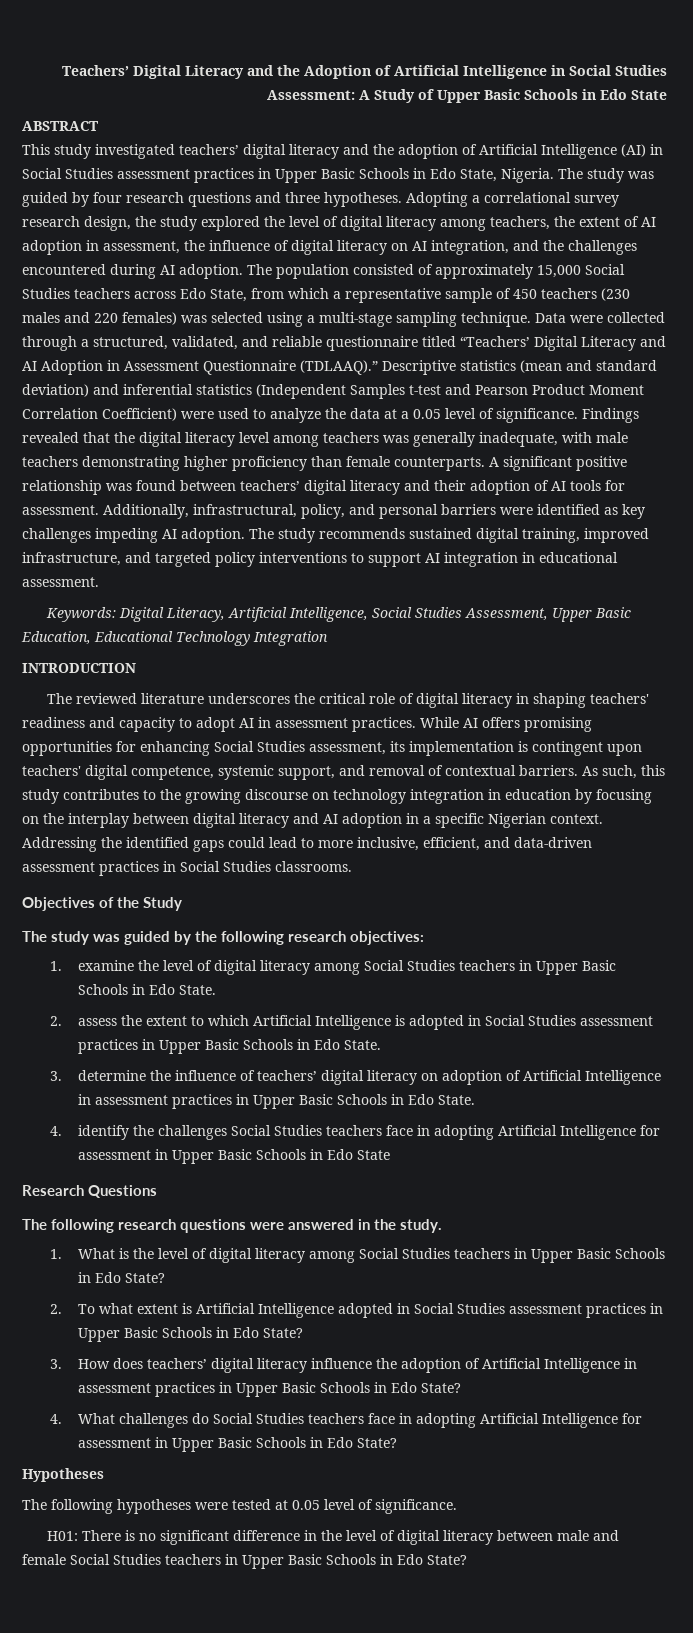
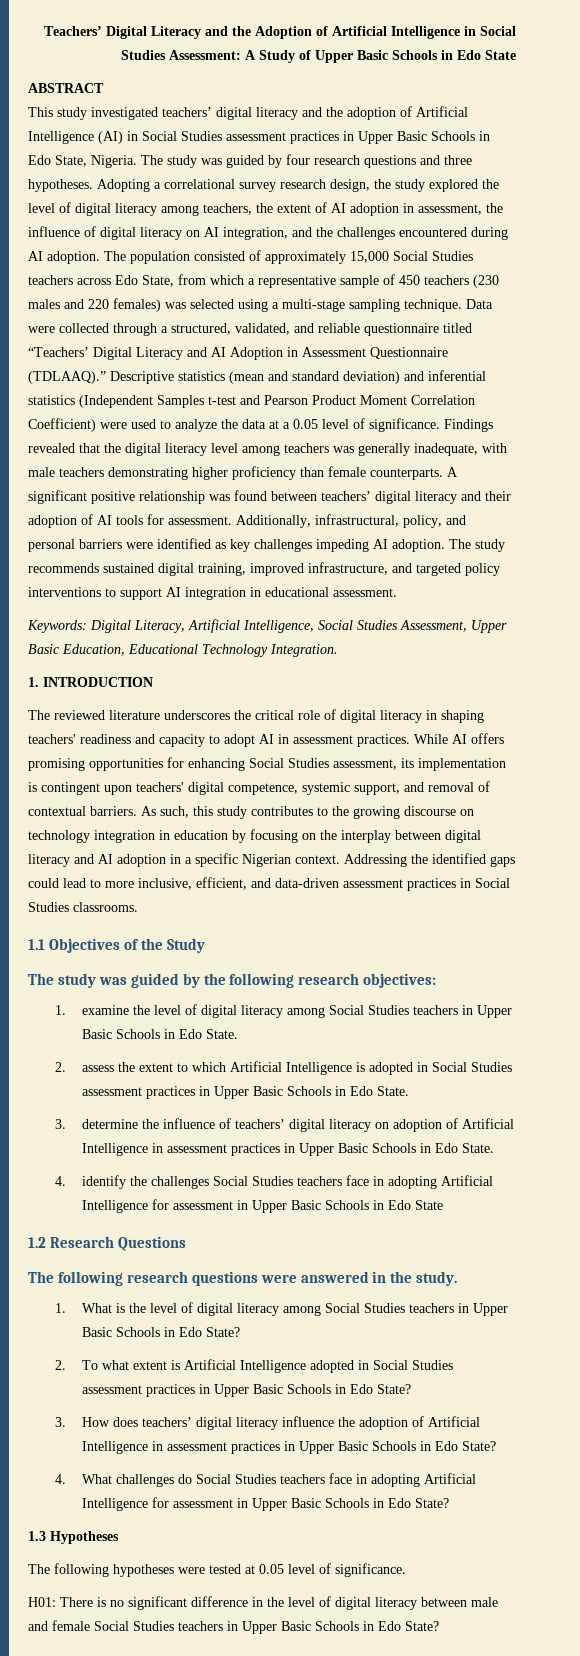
[253,631,328,646] Integration // -> [270,644,338,657] [28,677,39,687] Integration. // 1.
(352, 866) none -> [28,939,45,950] 1.1
(390, 1155) none -> [28,1237,46,1248] 1.2
(397, 1443) none -> [28,1531,46,1541] 1.3

